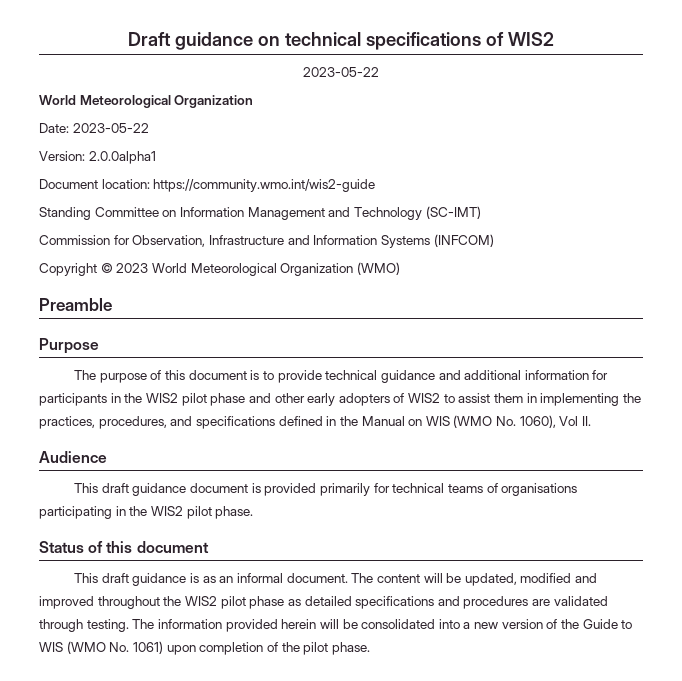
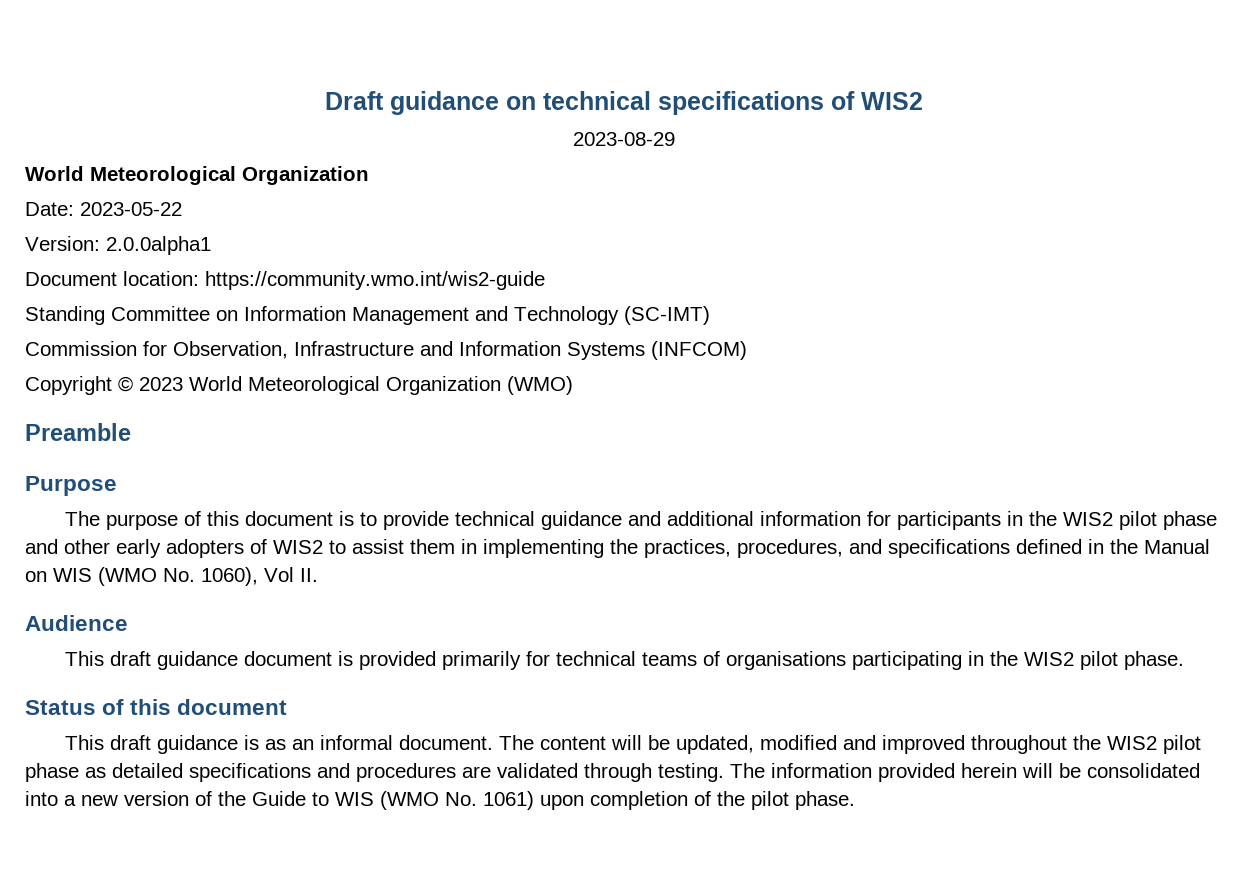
[303,67,379,77] 2023-05-22 -> [573,132,675,146] 2023-08-29

